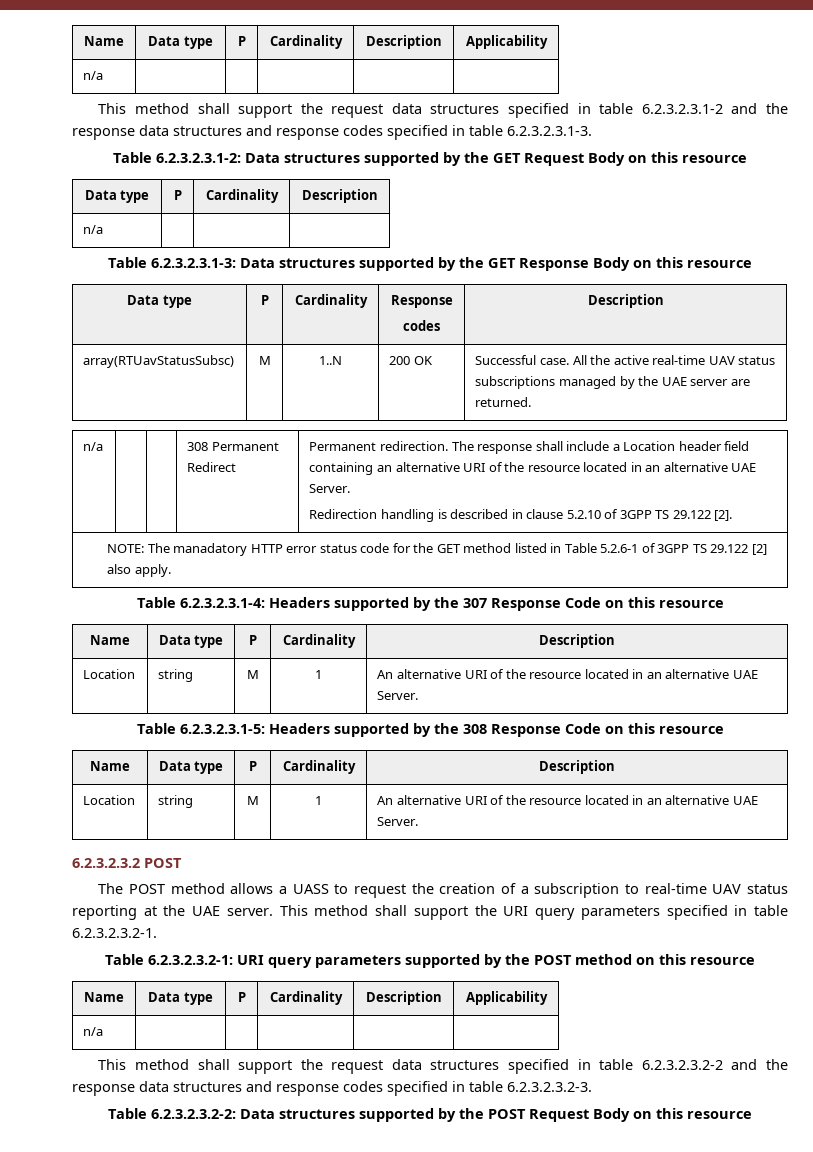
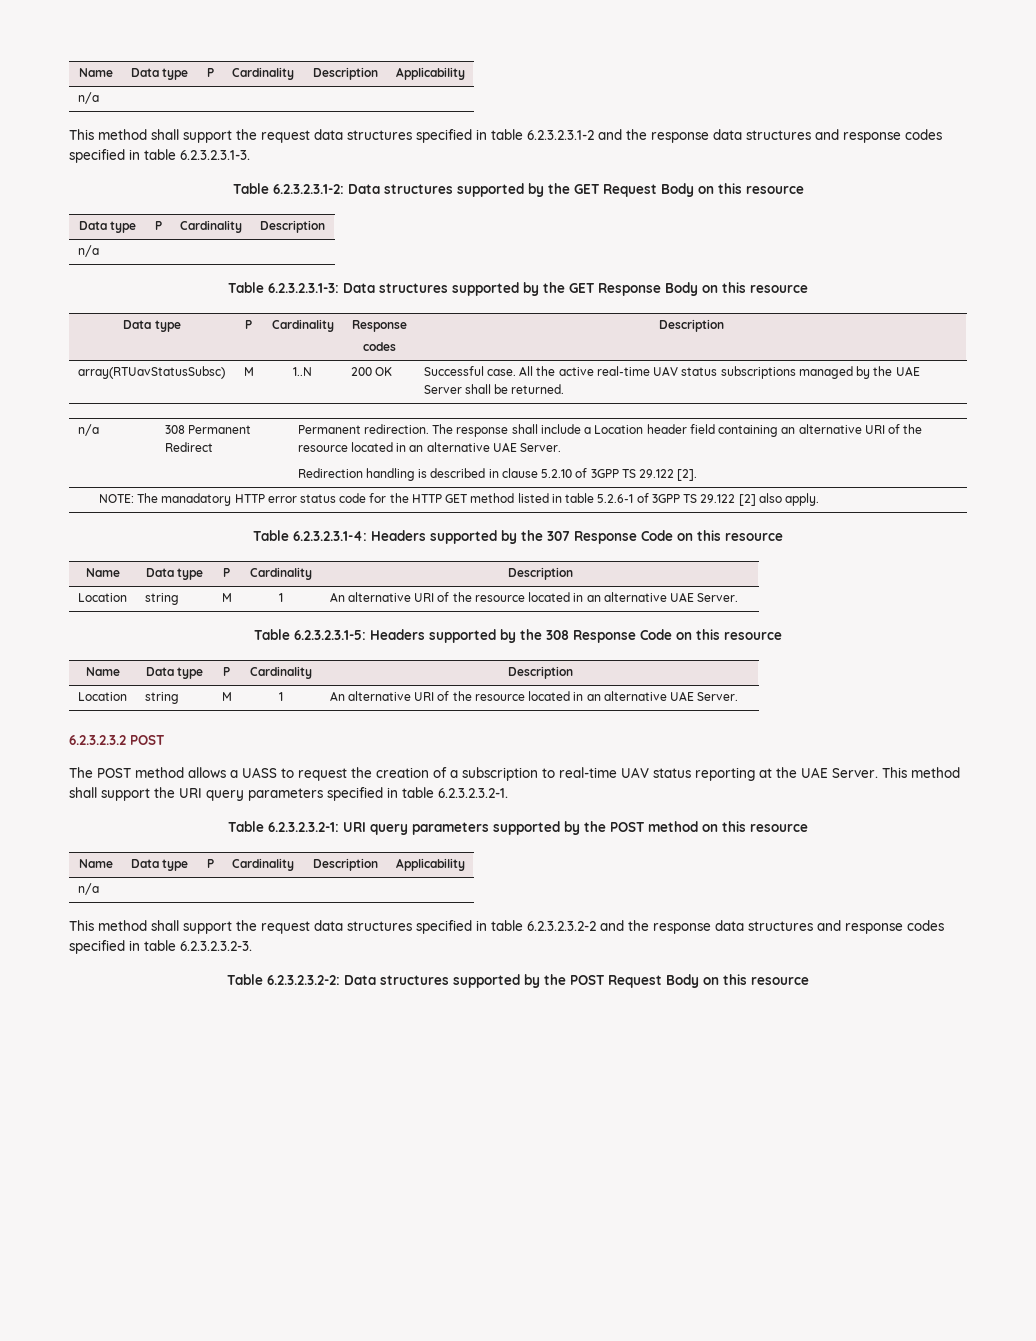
[690,379,750,386] server are -> [423,384,509,394] Server shall be
(434, 548) none -> [411,494,442,503] HTTP
[564,543,597,553] Table -> [565,493,595,503] table
[226,908,273,916] server. -> [832,768,878,778] Server.

